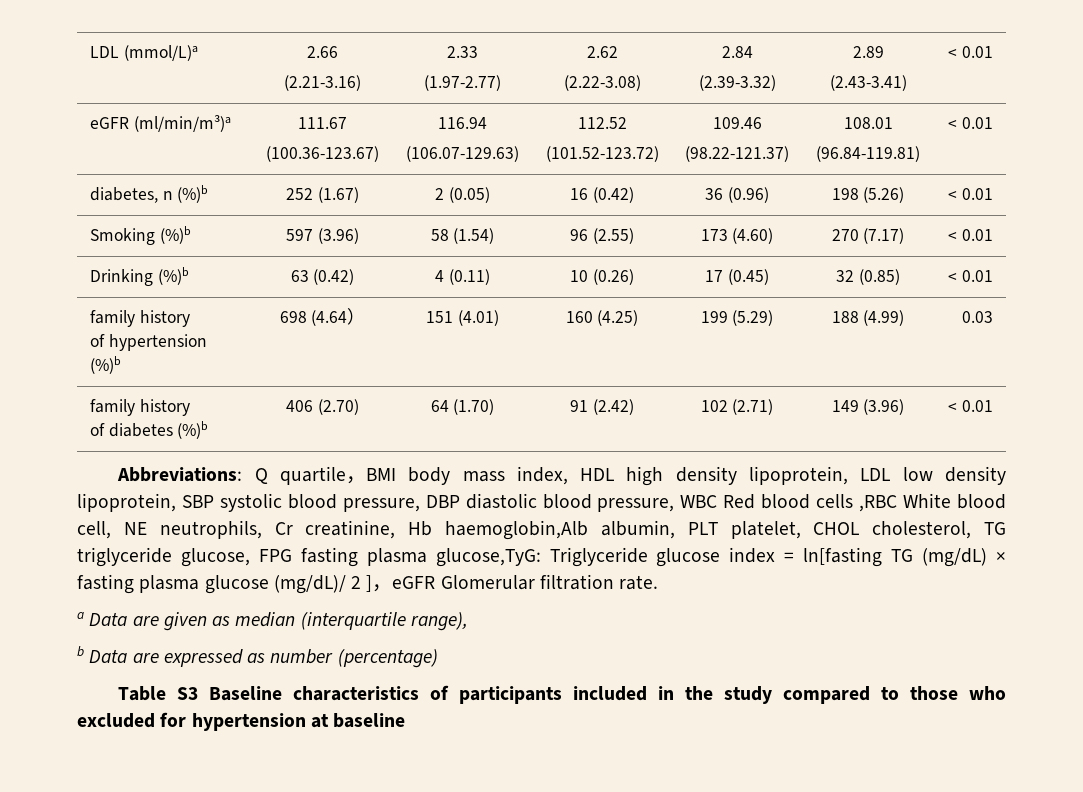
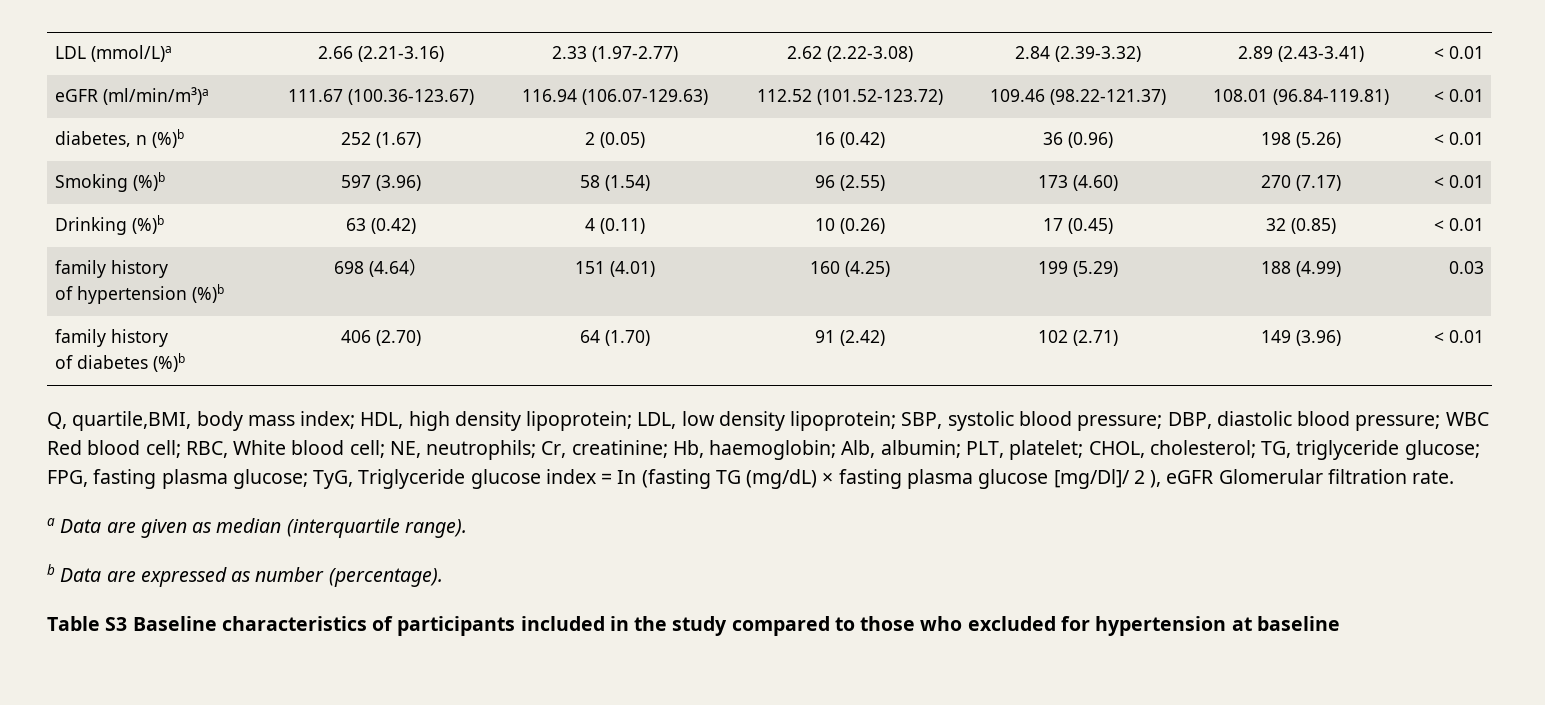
(338, 52) // -> (353, 52) none
(478, 52) // -> (587, 52) none
(618, 52) // -> (822, 52) none
(753, 52) // -> (1050, 52) none
(884, 52) // -> (1273, 52) none
(347, 123) // -> (343, 95) none
(487, 123) // -> (577, 95) none
(627, 123) // -> (812, 95) none
(762, 123) // -> (1045, 95) none
(893, 123) // -> (1268, 95) none
[117,466,1007,486] [77,493,460,512] Abbreviations: Q quartile，BMI body mass index, HDL high density lipoprotein, LDL low density lipoprotein, SBP systolic blood pressure, DBP -> [47,411,1212,431] Q, quartile,BMI, body mass index; HDL, high density lipoprotein; LDL, low density lipoprotein; SBP, systolic blood pressure; DBP,
[597,498,675,512] pressure, -> [1355,415,1441,431] pressure;
[816,493,1006,512] [77,520,1007,540] [77,547,541,567] cells ,RBC White blood cell, NE neutrophils, Cr creatinine, Hb haemoglobin,Alb albumin, PLT platelet, CHOL cholesterol, TG triglyceride glucose, FPG fasting plasma glucose,TyG: -> [145,440,1480,460] [47,469,354,489] cell; RBC, White blood cell; NE, neutrophils; Cr, creatinine; Hb, haemoglobin; Alb, albumin; PLT, platelet; CHOL, cholesterol; TG, triglyceride glucose; FPG, fasting plasma glucose; TyG,
[803,547,883,567] ln[fasting -> [617,469,711,489] In (fasting
[273,575,393,594] (mg/dL)/ 2 ]， -> [1053,469,1162,489] [mg/Dl]/ 2 ),
[410,612,468,631] range), -> [404,519,467,538] range).
[337,649,438,668] (percentage) -> [328,568,443,587] (percentage).

